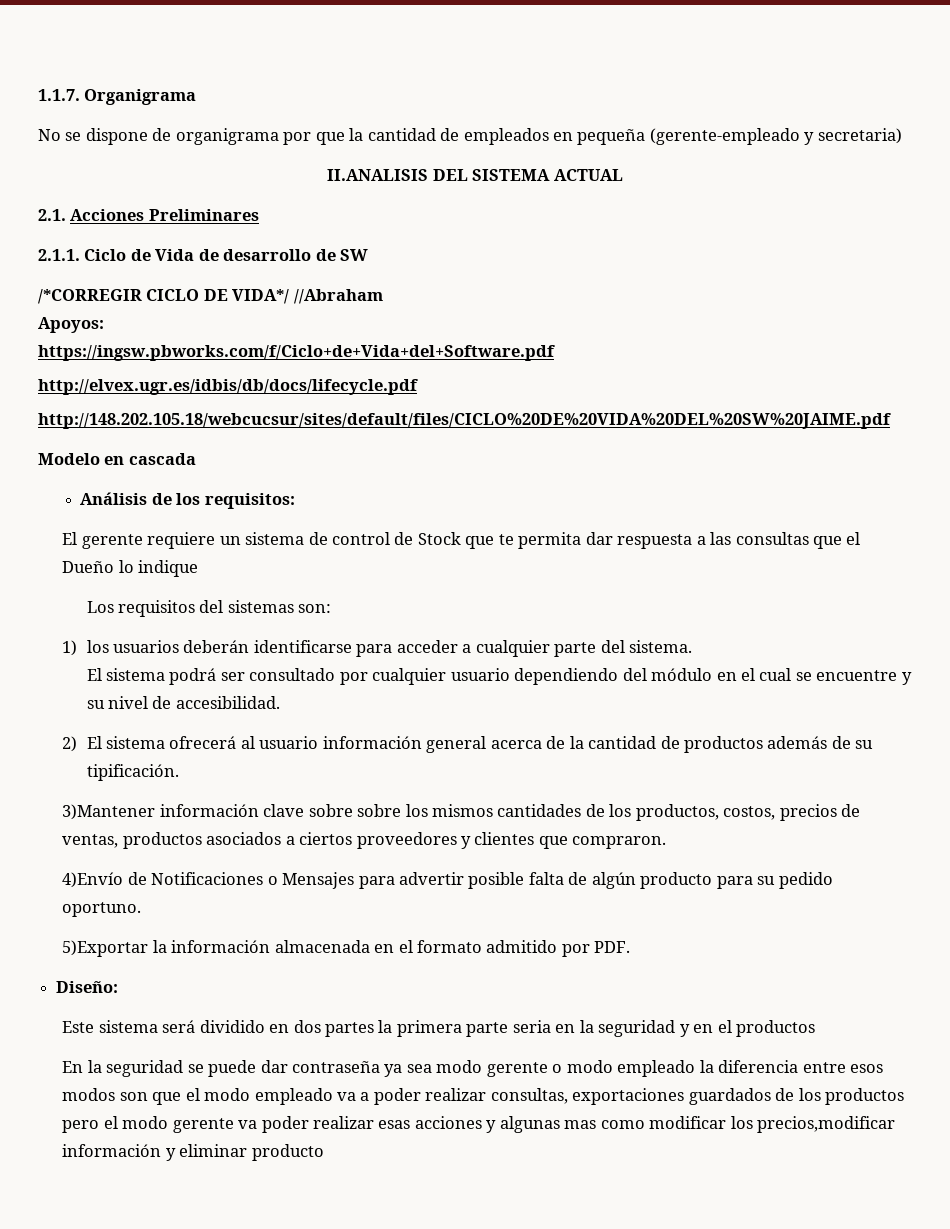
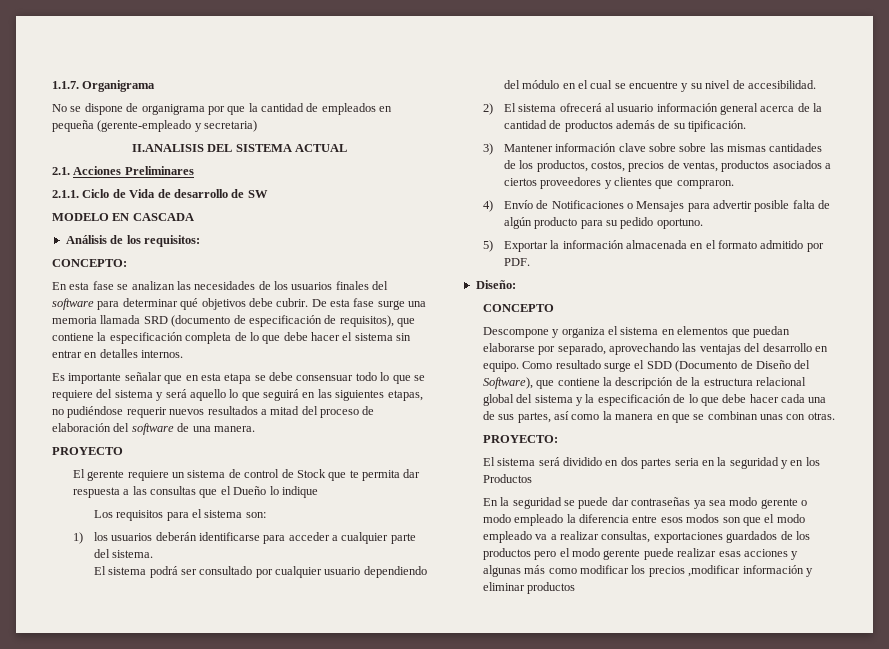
[38,289,383,304] [38,317,104,333] [38,345,555,361] [38,379,418,395] [38,413,891,429] [38,453,196,465] [80,492,295,509] /*CORREGIR CICLO DE VIDA*/ //Abraham // Apoyos: // https://ingsw.pbworks.com/f/Ciclo+de+Vida+del+Software.pdf // http://elvex.ugr.es/idbis/db/docs/lifecycle.pdf // http://148.202.105.18/webcucsur/sites/default/files/CICLO%20DE%20VIDA%20DEL%20SW%20JAIME.pdf // Modelo en cascada // Análisis de los requisitos: -> [52,213,194,221] [65,235,200,247] [52,259,127,267] [52,281,389,290] [52,298,427,310] [52,315,415,327] [52,332,412,344] [52,349,184,358] [52,372,425,384] [52,389,423,401] [52,406,375,418] [52,423,255,435] [52,447,123,455] MODELO EN CASCADA // Análisis de los requisitos: // CONCEPTO: // En esta fase se analizan las necesidades de los usuarios finales del software para determinar qué objetivos debe cubrir. De esta fase surge una memoria llamada SRD (documento de especificación de requisitos), que contiene la especificación completa de lo que debe hacer el sistema sin entrar en detalles internos. // Es importante señalar que en esta etapa se debe consensuar todo lo que se requiere del sistema y será aquello lo que seguirá en las siguientes etapas, no pudiéndose requerir nuevos resultados a mitad del proceso de elaboración del software de una manera. // PROYECTO
[199,600,294,613] del sistemas -> [166,509,243,521] para el sistema
[62,804,156,820] 3)Mantener -> [482,143,553,155] 3) Mantener
[405,804,493,817] los mismos -> [709,143,767,152] las mismas
[62,872,124,888] 4)Envío -> [482,200,533,212] 4) Envío
[62,940,149,957] 5)Exportar -> [482,240,548,252] 5) Exportar
[62,1021,95,1033] Este -> [482,304,554,312] [482,326,790,338] [482,343,828,355] [482,360,811,372] [482,377,806,389] [482,394,827,406] [482,411,835,423] [482,435,558,443] [482,457,495,466] CONCEPTO // Descompone y organiza el sistema en elementos que puedan elaborarse por separado, aprovechando las ventajas del desarrollo en equipo. Como resultado surge el SDD (Documento de Diseño del Software), que contiene la descripción de la estructura relacional global del sistema y la especificación de lo que debe hacer cada una de sus partes, así como la manera en que se combinan unas con otras. // PROYECTO: // El
[378,1020,509,1037] la primera parte -> (672, 463) none
[717,1020,815,1037] el productos -> [805,457,820,466] [482,474,532,483] los Productos
[291,1061,380,1073] contraseña -> [631,497,691,506] contraseñas
[373,1088,421,1105] poder -> (557, 537) none
[238,1116,309,1133] va poder -> [643,548,674,560] puede
[564,1120,597,1129] mas -> [524,565,546,574] más
[757,1116,896,1133] precios,modificar -> [648,565,741,577] precios ,modificar
[251,1144,324,1161] producto -> [527,582,576,594] productos

